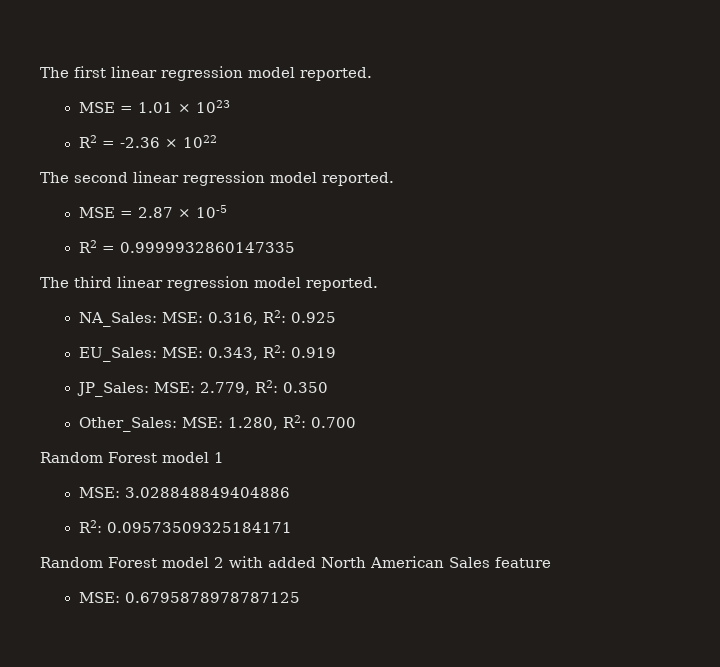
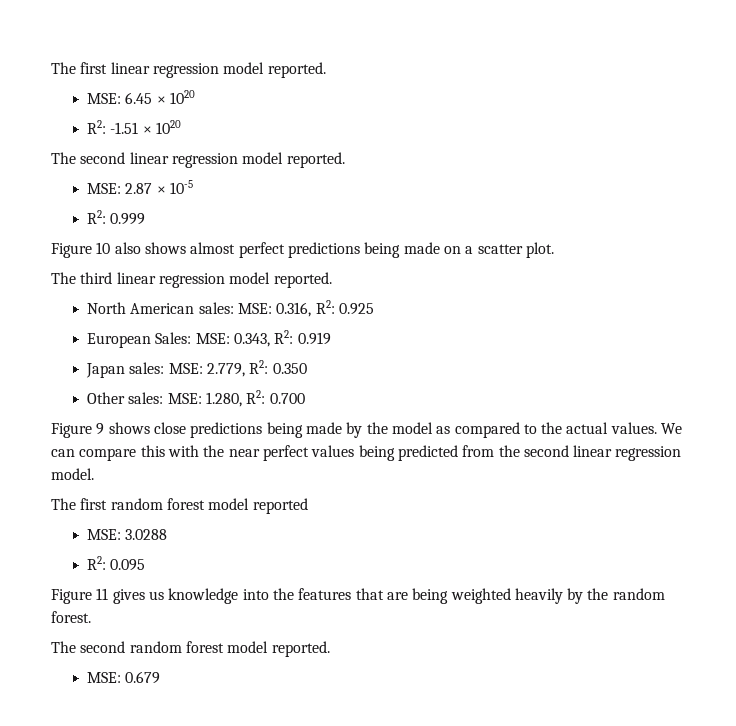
[78,100,230,113] [78,135,217,148] MSE = 1.01 × 1023 // R2 = -2.36 × 1022 -> [87,90,195,104] [87,120,181,134] MSE: 6.45 × 1020 // R2: -1.51 × 1020
[78,207,133,218] MSE = -> [87,183,122,194] MSE:
[78,240,295,253] R2 = 0.9999932860147335 -> [87,210,146,225] [51,242,554,258] R2: 0.999 // Figure 10 also shows almost perfect predictions being made on a scatter plot.
[78,312,157,327] NA_Sales: -> [87,302,234,314] North American sales:
[78,347,157,362] EU_Sales: -> [87,332,192,348] European Sales:
[76,382,149,397] JP_Sales: -> [86,362,165,378] Japan sales:
[78,417,177,432] Other_Sales: -> [87,392,164,404] Other sales:
[40,452,224,463] [78,487,290,498] [78,520,292,533] [40,556,551,568] [78,592,300,603] Random Forest model 1 // MSE: 3.028848849404886 // R2: 0.09573509325184171 // Random Forest model 2 with added North American Sales feature // MSE: 0.6795878978787125 -> [51,422,683,438] [51,445,682,461] [51,468,94,480] [51,498,308,514] [87,529,168,540] [87,556,146,571] [51,588,665,604] [51,611,91,623] [51,641,330,657] [87,671,161,684] Figure 9 shows close predictions being made by the model as compared to the actual values. We can compare this with the near perfect values being predicted from the second linear regression model. // The first random forest model reported // MSE: 3.0288 // R2: 0.095 // Figure 11 gives us knowledge into the features that are being weighted heavily by the random forest. // The second random forest model reported. // MSE: 0.679

